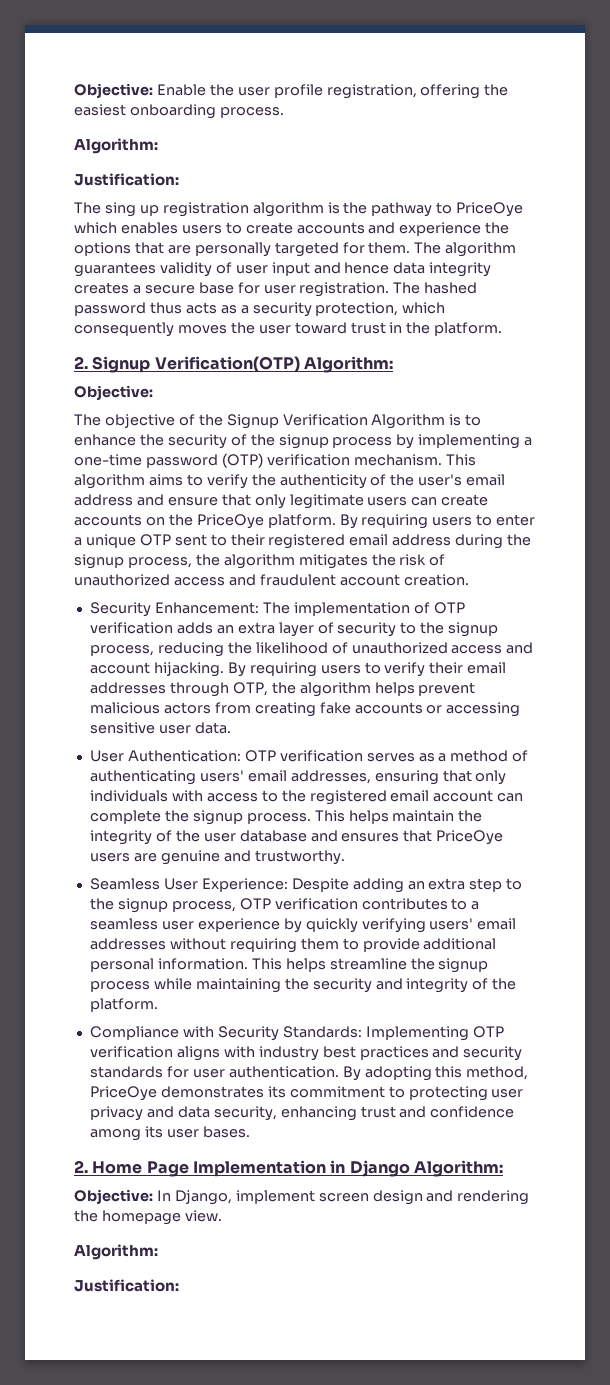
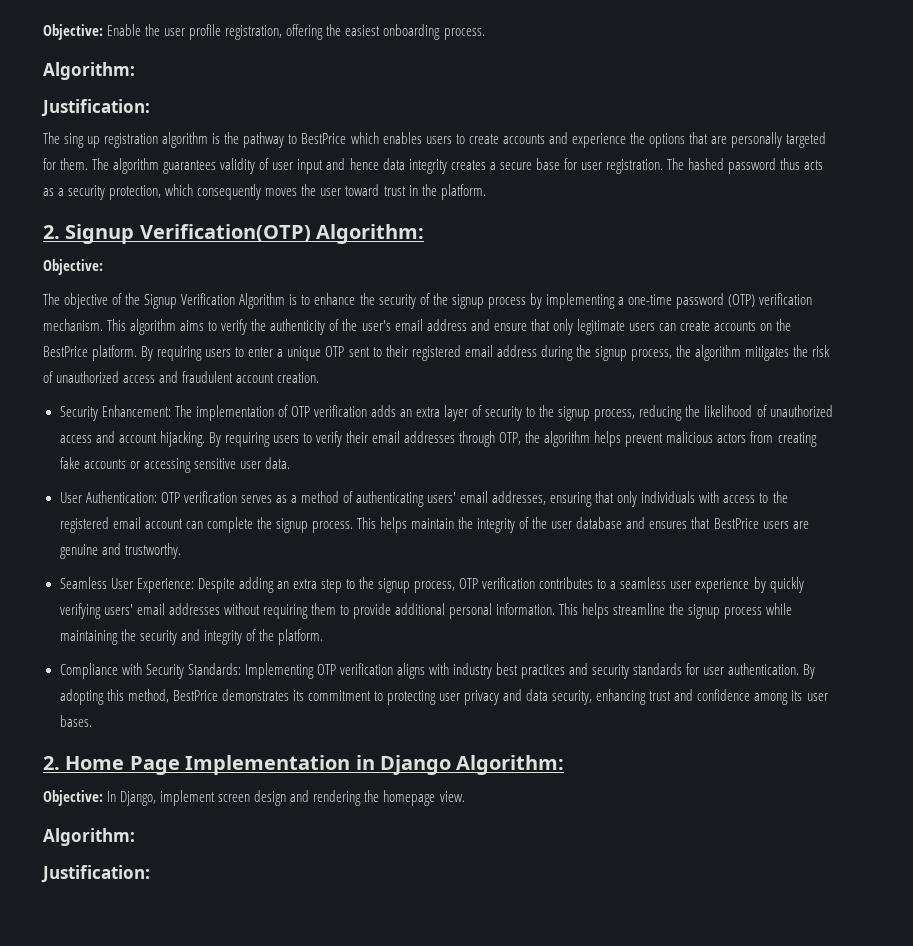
[456,202,524,217] PriceOye -> [301,133,347,144] BestPrice
[196,514,264,529] PriceOye -> [43,346,88,357] BestPrice
[436,830,504,845] PriceOye -> [713,518,759,529] BestPrice
[89,1086,157,1101] PriceOye -> [172,690,218,701] BestPrice

